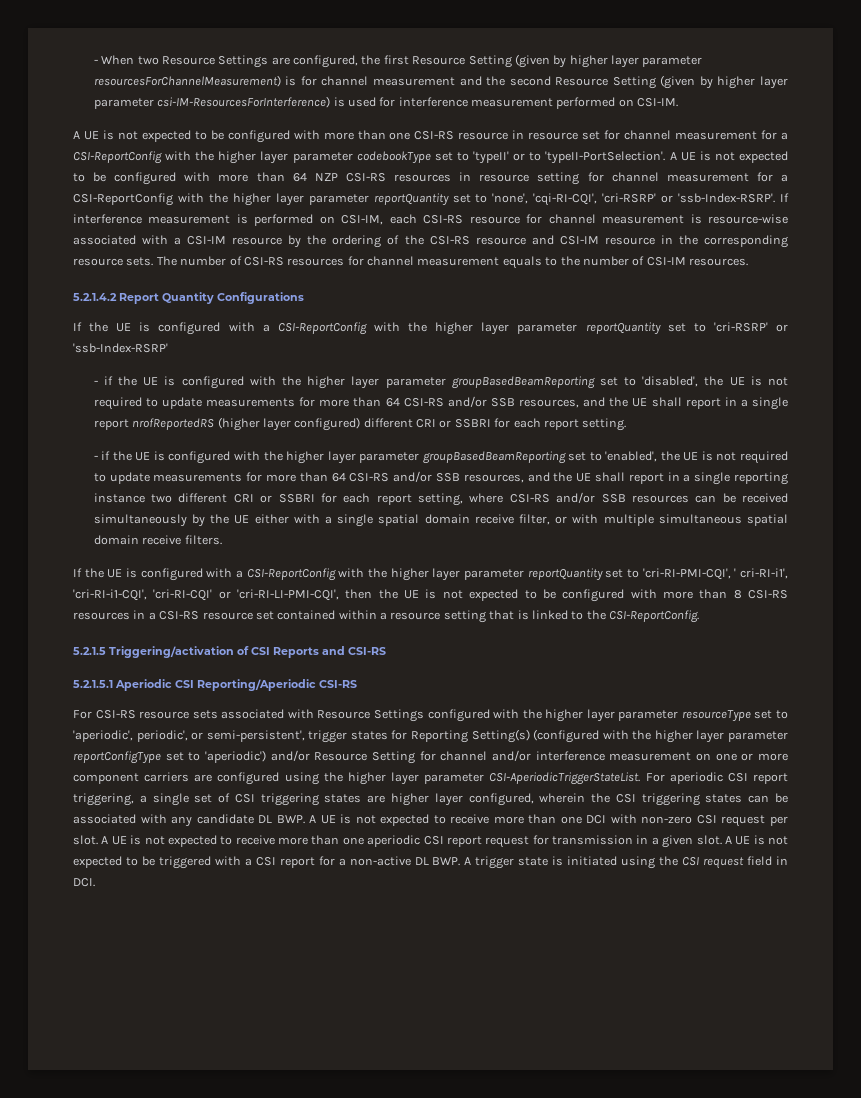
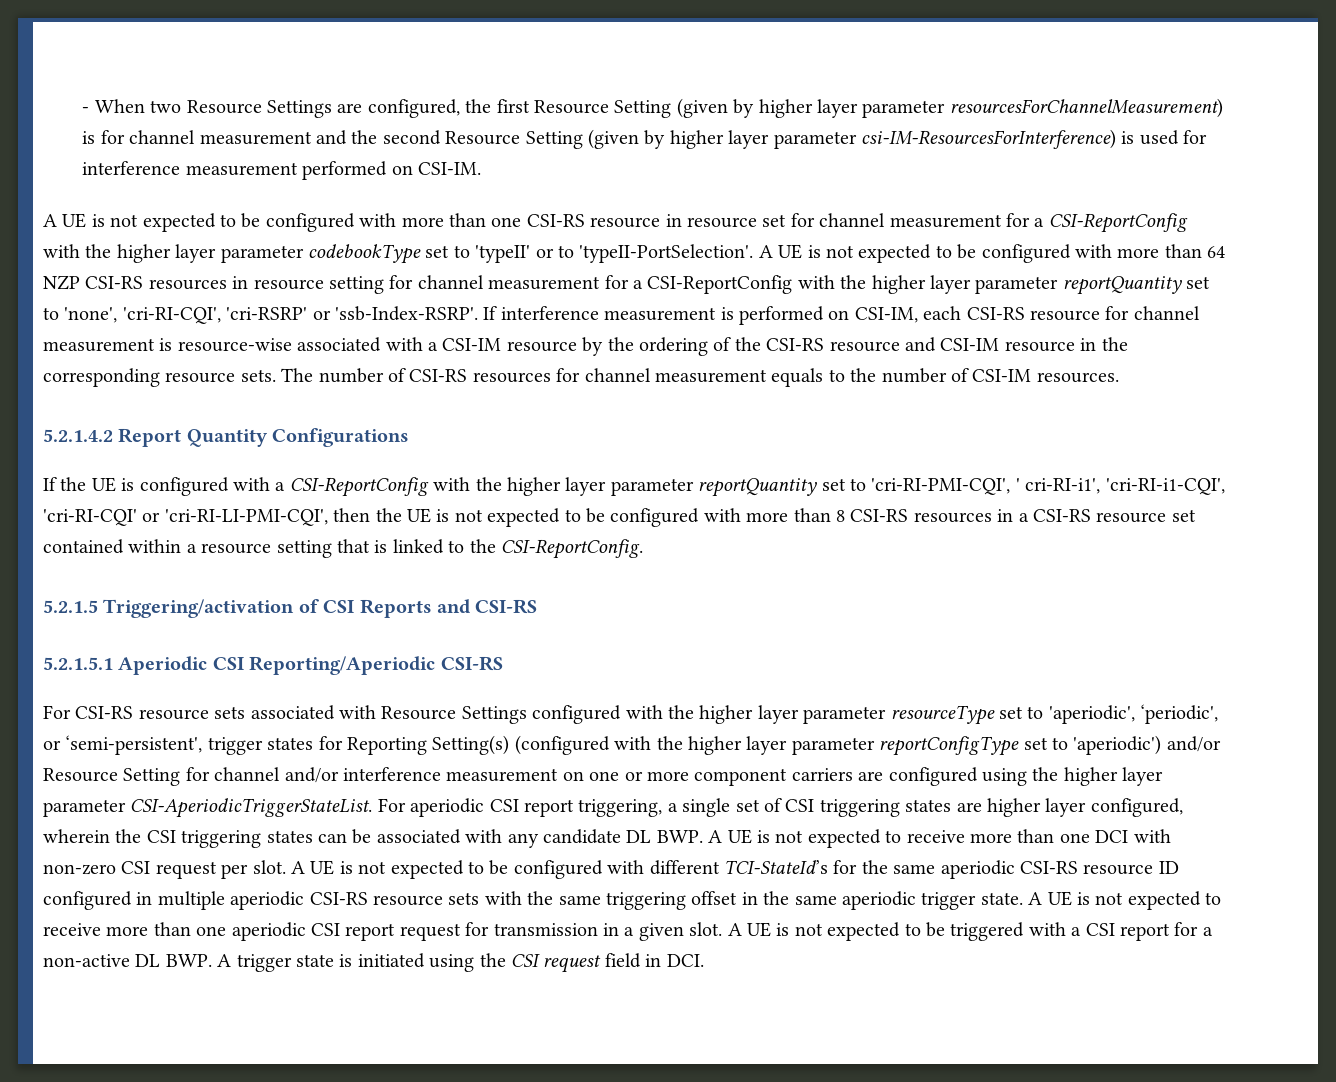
[533,193,598,206] 'cqi-RI-CQI', -> [122,307,221,324] 'cri-RI-CQI',
[73,322,789,335] [73,343,168,353] [93,376,788,389] [93,396,789,410] [93,417,627,431] [93,451,788,464] [93,471,788,485] [93,492,789,506] [93,514,788,527] [93,535,222,545] // If the UE is configured with a CSI-ReportConfig with the higher layer parameter reportQuantity set to 'cri-RSRP' or 'ssb-Index-RSRP' // - if the UE is configured with the higher layer parameter groupBasedBeamReporting set to 'disabled', the UE is not required to update measurements for more than 64 CSI-RS and/or SSB resources, and the UE shall report in a single report nrofReportedRS (higher layer configured) different CRI or SSBRI for each report setting. // - if the UE is configured with the higher layer parameter groupBasedBeamReporting set to 'enabled', the UE is not required to update measurements for more than 64 CSI-RS and/or SSB resources, and the UE shall report in a single reporting instance two different CRI or SSBRI for each report setting, where CSI-RS and/or SSB resources can be received simultaneously by the UE either with a single spatial domain receive filter, or with multiple simultaneous spatial domain receive filters. -> (410, 437) none
[136,730,305,742] periodic', or semi-persistent', -> [1140,704,1219,724] [43,735,203,755] ‘periodic', or ‘semi-persistent',
(233, 840) none -> [489,860,1179,879] [43,891,1222,910] be configured with different TCI-StateId’s for the same aperiodic CSI-RS resource ID configured in multiple aperiodic CSI-RS resource sets with the same triggering offset in the same aperiodic trigger state. A UE is not expected to

